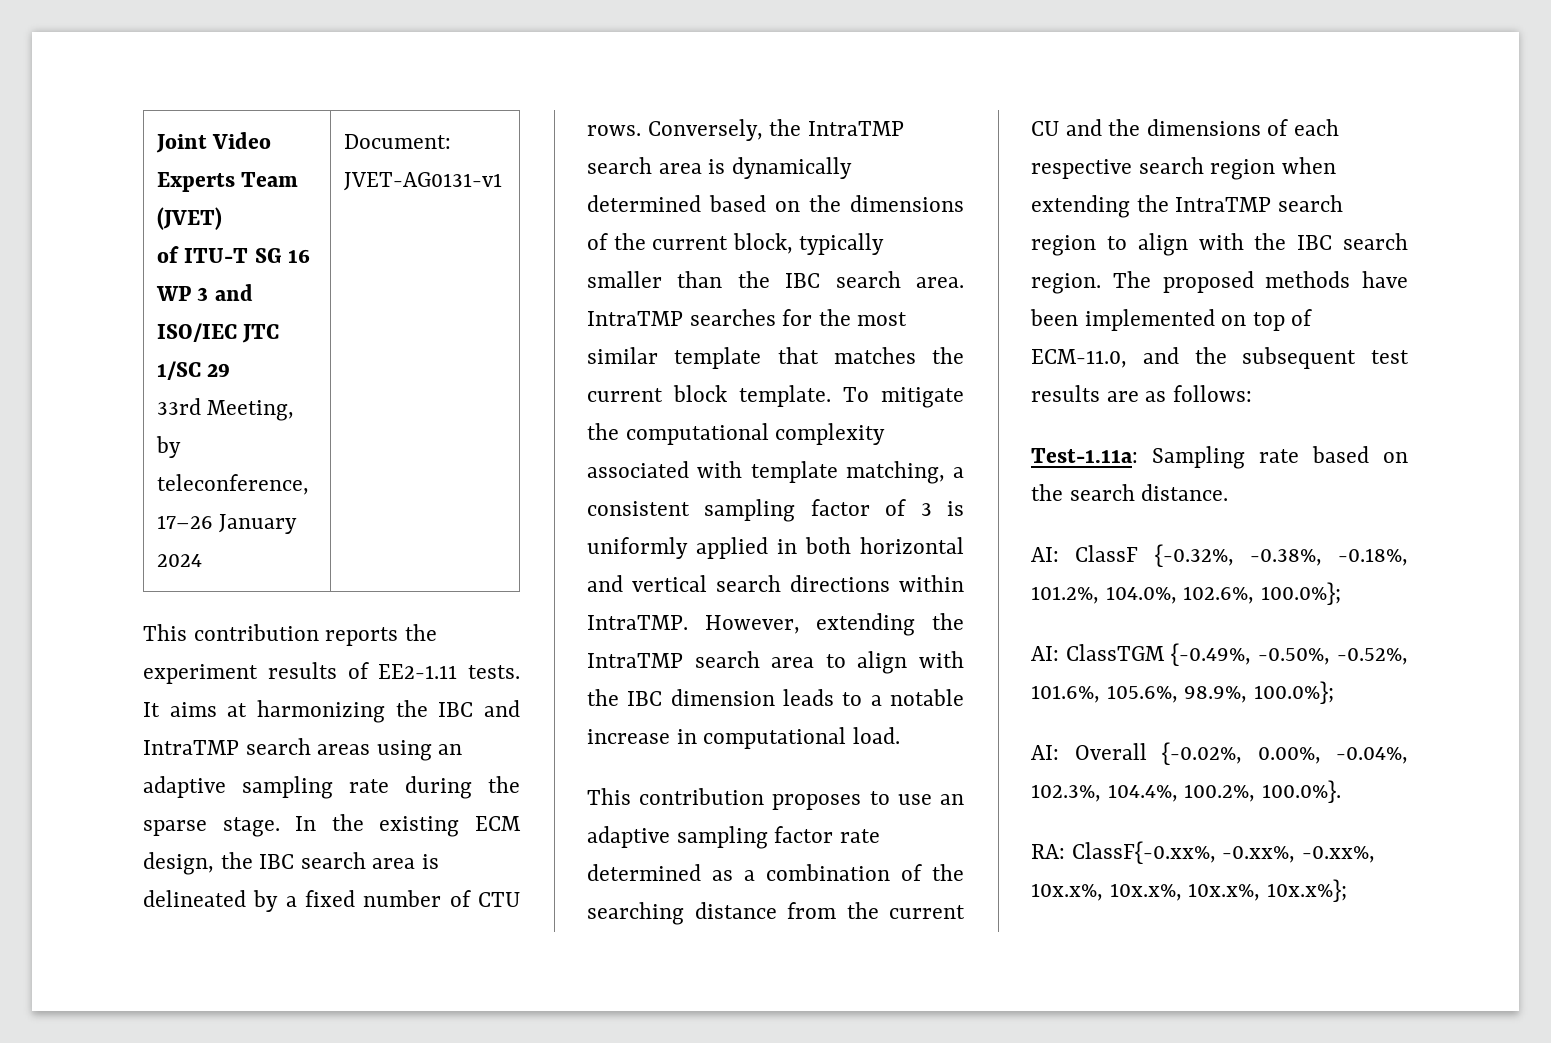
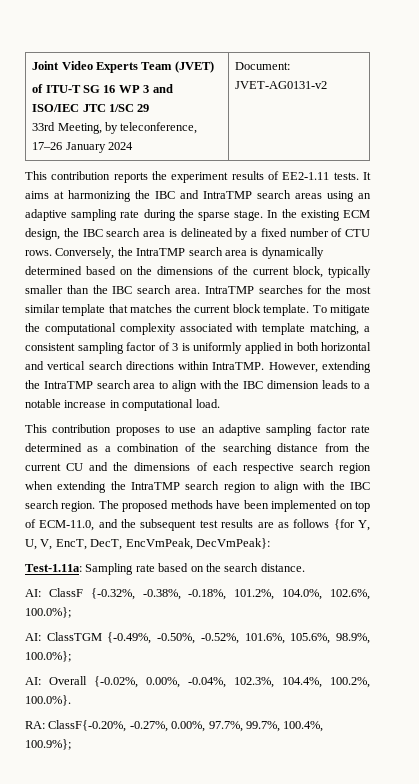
[343,172,502,191] JVET-AG0131-v1 -> [235,81,328,89] JVET-AG0131-v2
[1172,385,1252,402] follows: -> [293,519,371,531] [25,538,270,550] follows {for Y, U, V, EncT, DecT, EncVmPeak, DecVmPeak}:
[1071,841,1375,864] [1031,879,1347,902] ClassF{-0.xx%, -0.xx%, -0.xx%, 10x.x%, 10x.x%, 10x.x%, 10x.x%}; -> [48,720,324,732] [25,739,71,750] ClassF{-0.20%, -0.27%, 0.00%, 97.7%, 99.7%, 100.4%, 100.9%};

